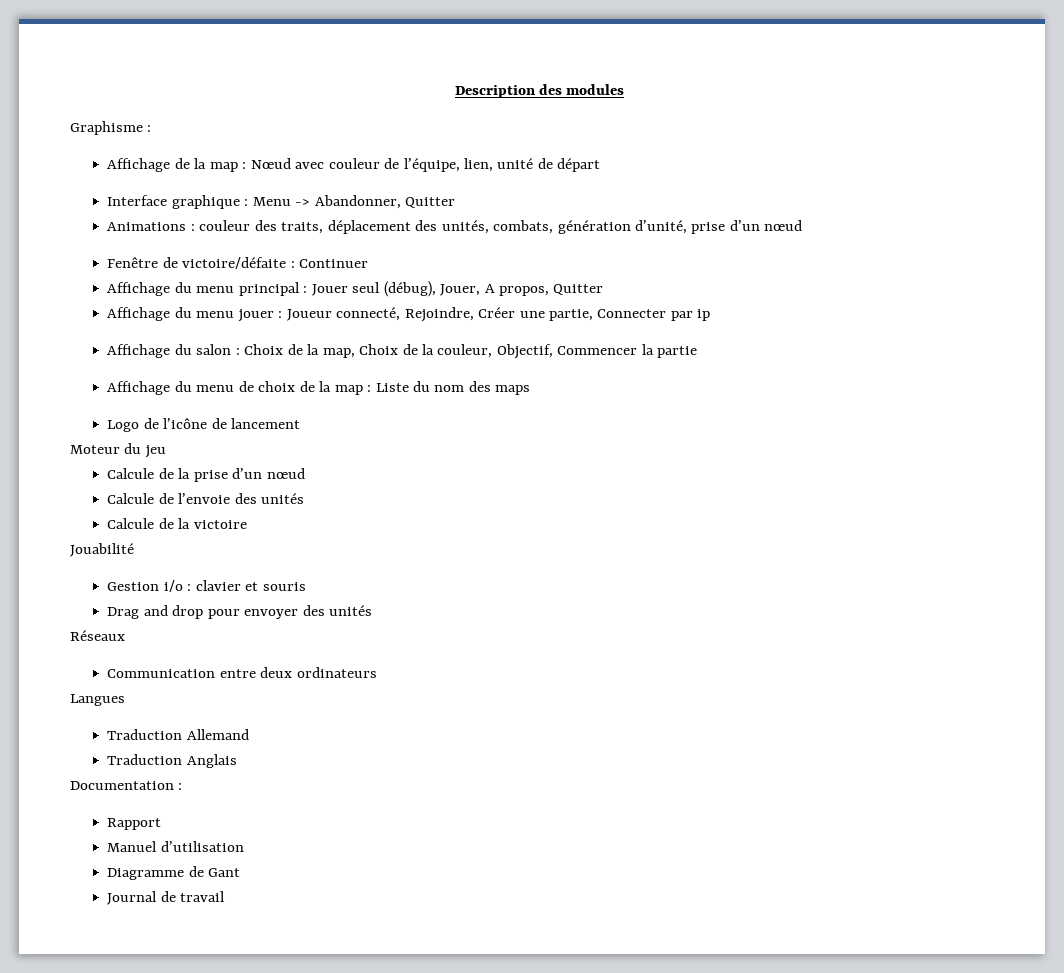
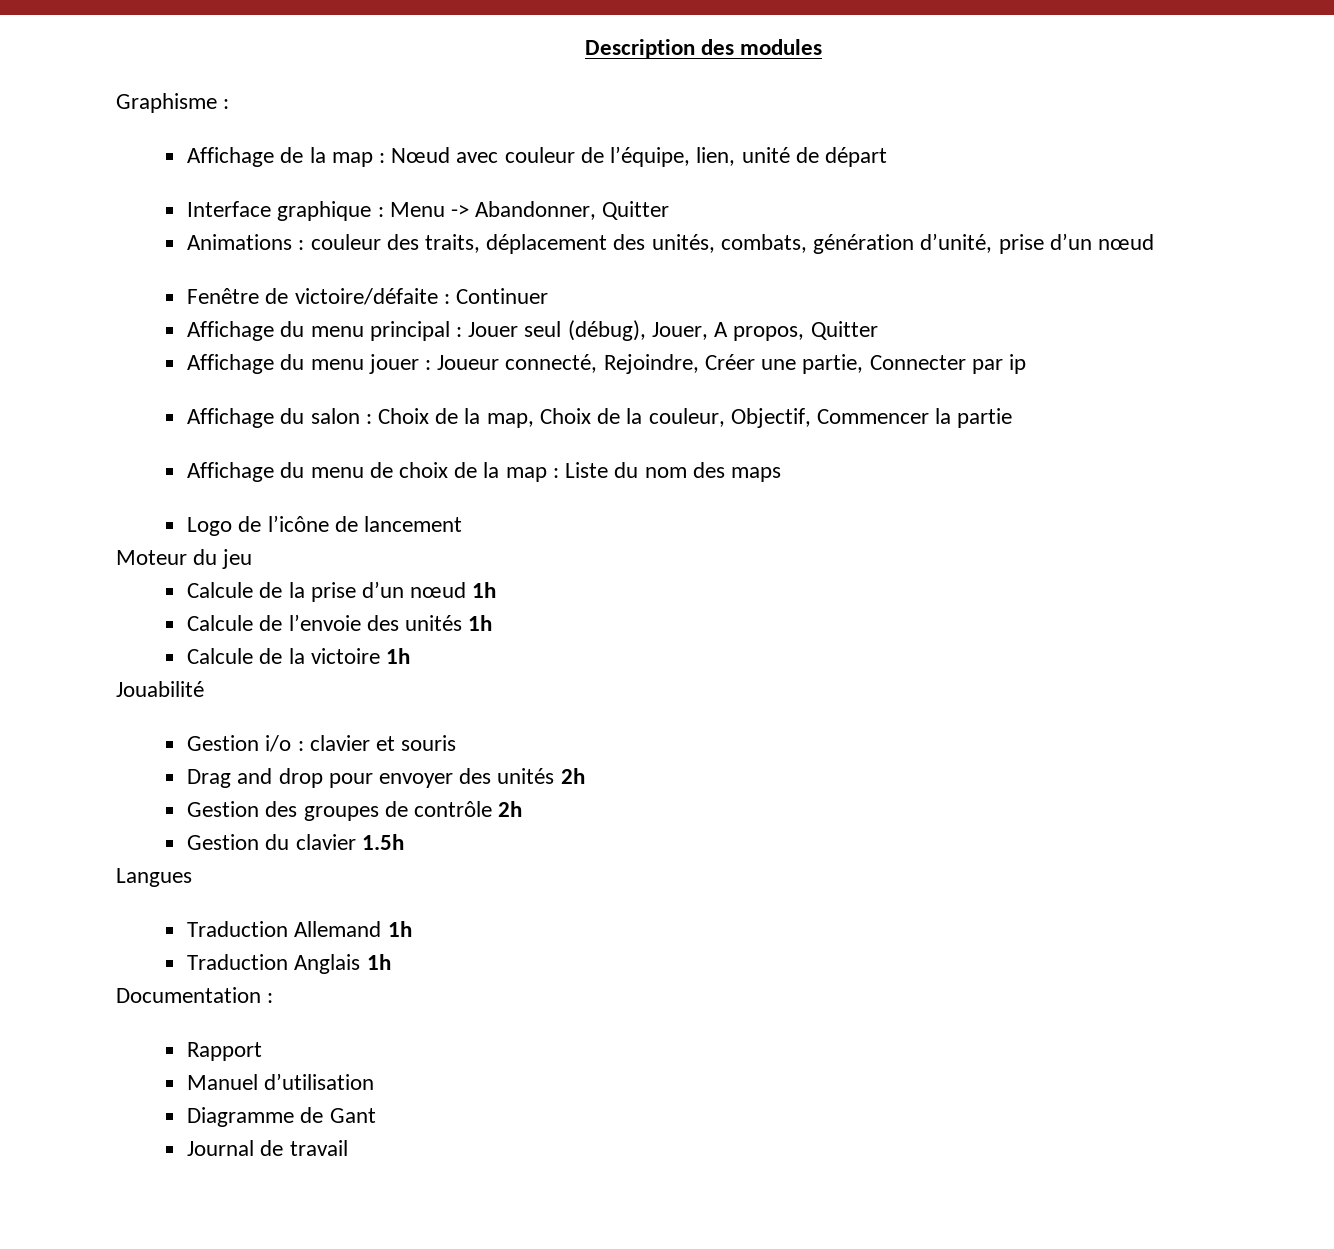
(305, 473) none -> [472,582,497,598] 1h
(305, 498) none -> [468,615,493,631] 1h
(247, 524) none -> [386,648,411,664] 1h
[70,630,125,641] [107,667,377,678] // Réseaux // Communication entre deux ordinateurs -> [560,768,585,784] [187,801,523,821] [187,834,404,850] 2h // Gestion des groupes de contrôle 2h // Gestion du clavier 1.5h
(249, 734) none -> [387,921,412,937] 1h
(237, 761) none -> [366,954,391,970] 1h

